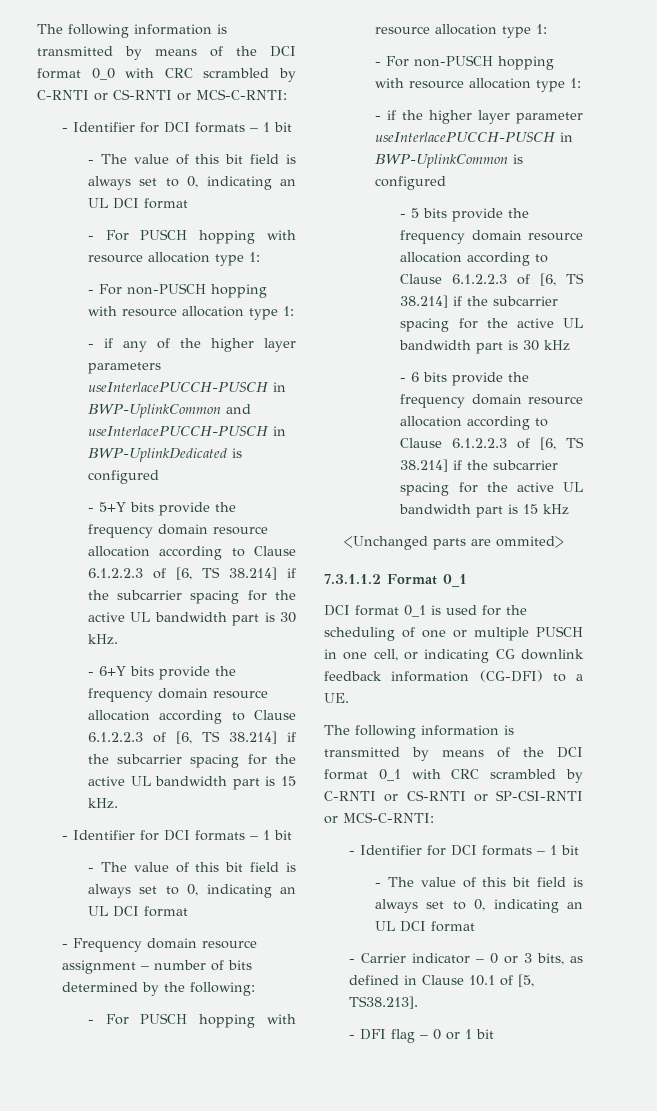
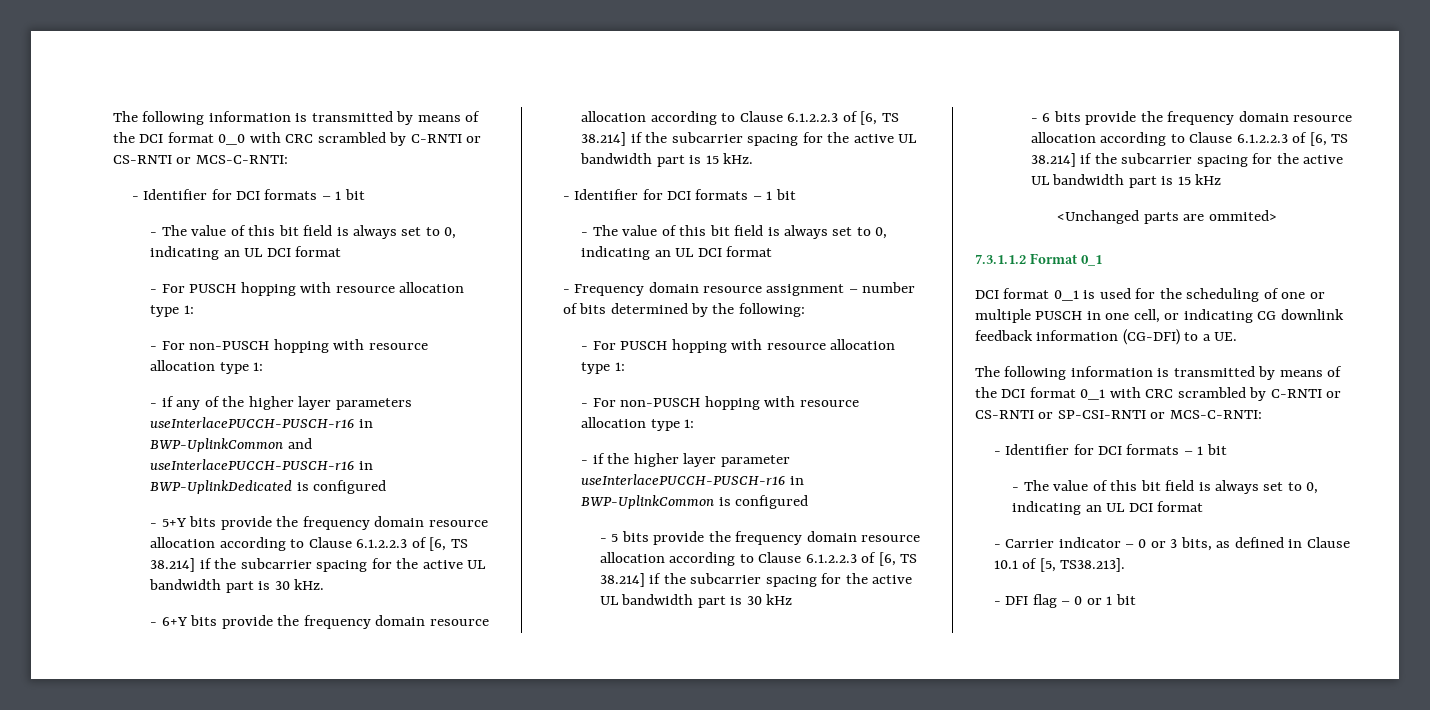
[87,382,269,393] useInterlacePUCCH-PUSCH -> [150,417,355,428] useInterlacePUCCH-PUSCH-r16
[87,426,269,437] useInterlacePUCCH-PUSCH -> [150,459,355,470] useInterlacePUCCH-PUSCH-r16
[374,132,556,143] useInterlacePUCCH-PUSCH -> [581,474,786,485] useInterlacePUCCH-PUSCH-r16

